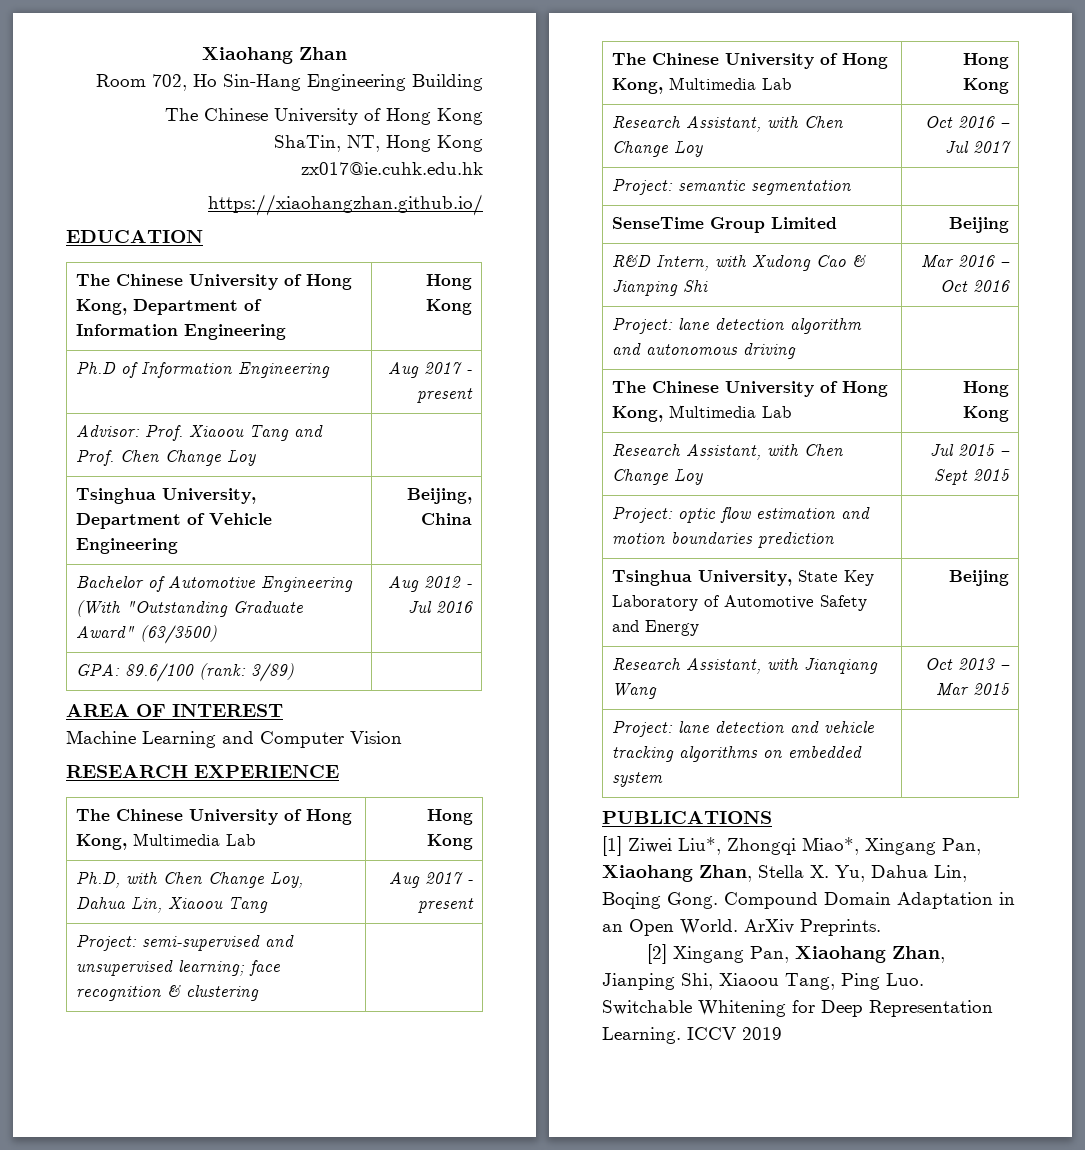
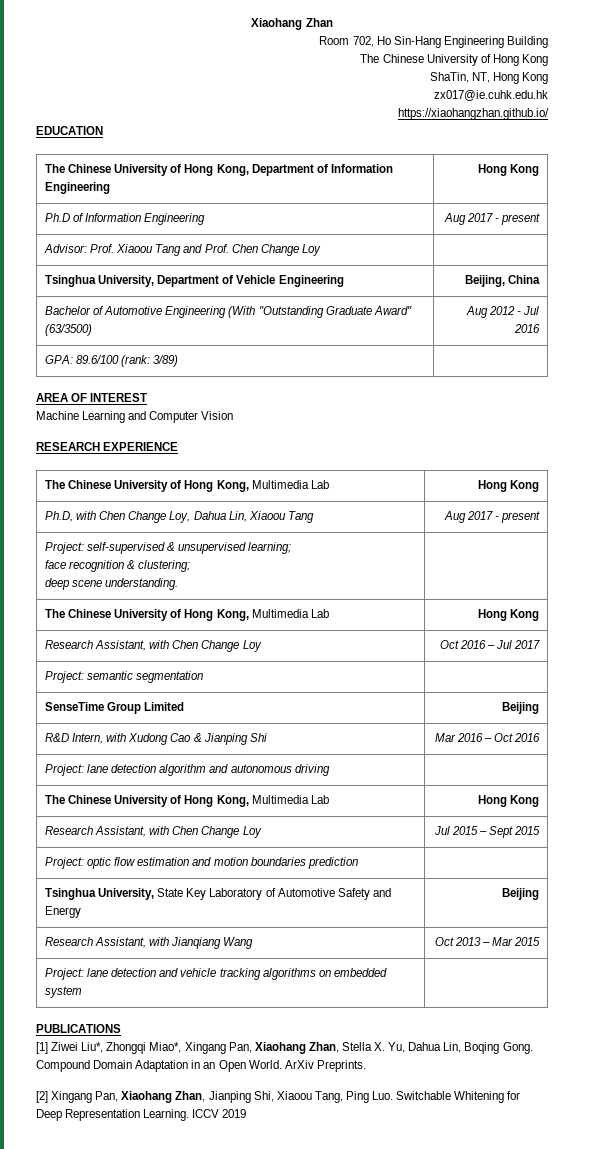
[142,935,295,951] semi-supervised and -> [87,542,176,554] self-supervised &
(246, 968) none -> (292, 548) //
[186,985,260,1001] clustering -> [138,560,191,572] [45,578,179,590] clustering; // deep scene understanding.

